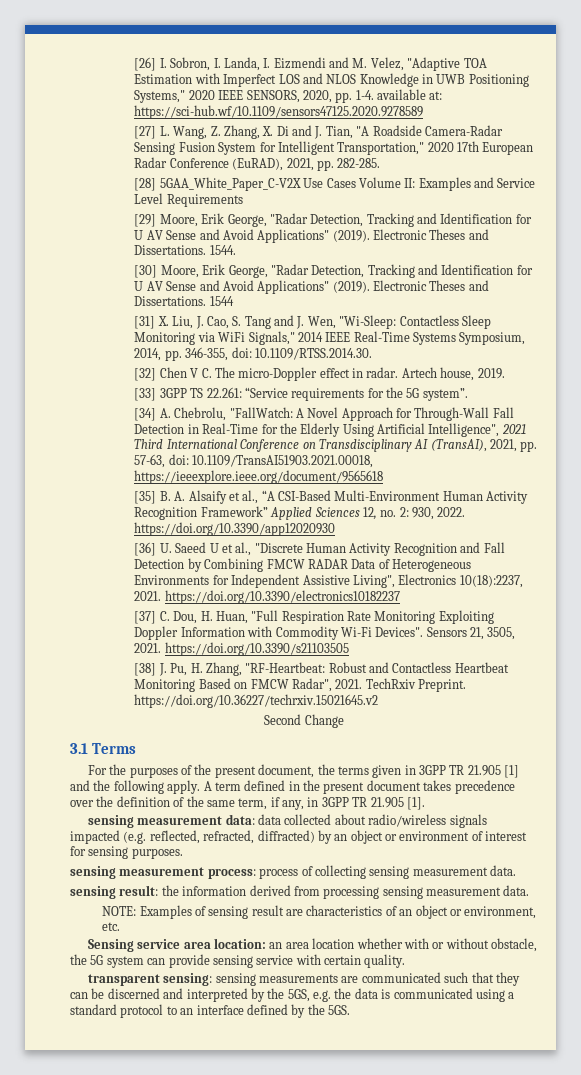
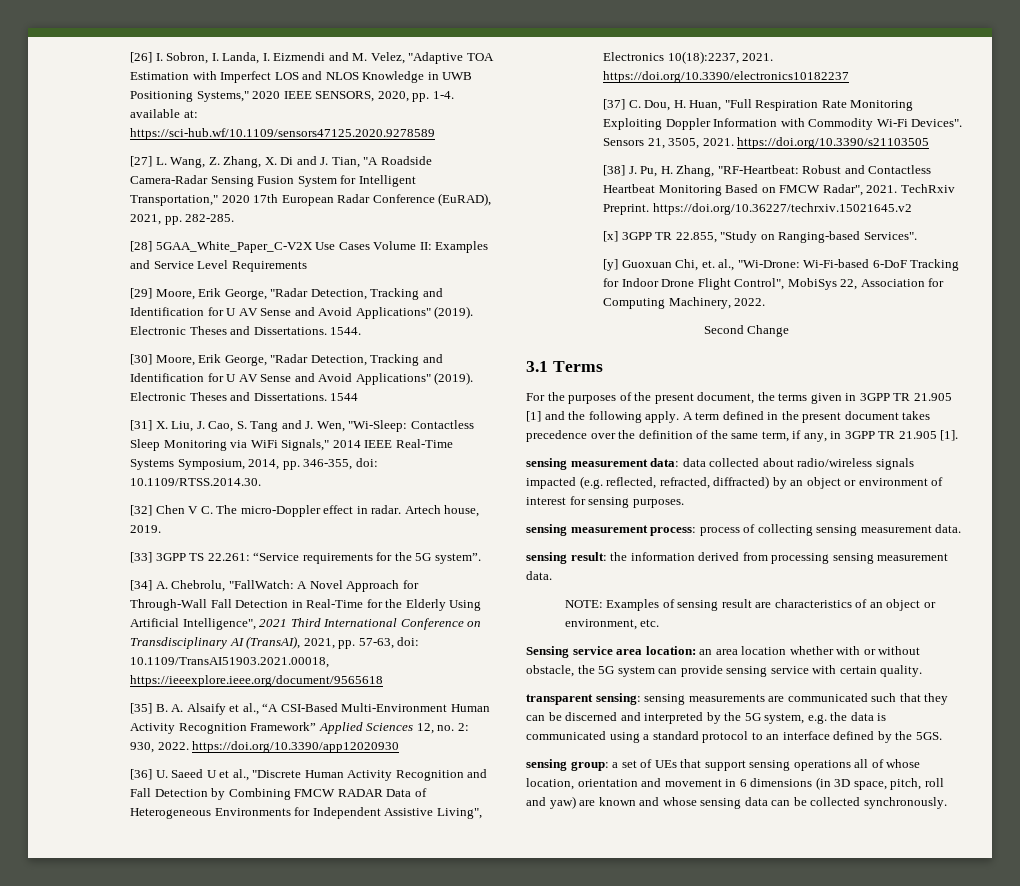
(379, 701) none -> [603,231,917,243] [603,259,960,271] [603,278,945,290] [603,297,766,309] // [x] 3GPP TR 22.855, "Study on Ranging-based Services". // [y] Guoxuan Chi, et. al., "Wi-Drone: Wi-Fi-based 6-DoF Tracking for Indoor Drone Flight Control", MobiSys 22, Association for Computing Machinery, 2022.
[287,989,310,1002] 5GS, -> [744,713,805,724] 5G system,
(350, 1010) none -> [526,759,921,771] [526,777,944,790] [526,796,947,809] // sensing group: a set of UEs that support sensing operations all of whose location, orientation and movement in 6 dimensions (in 3D space, pitch, roll and yaw) are known and whose sensing data can be collected synchronously.

